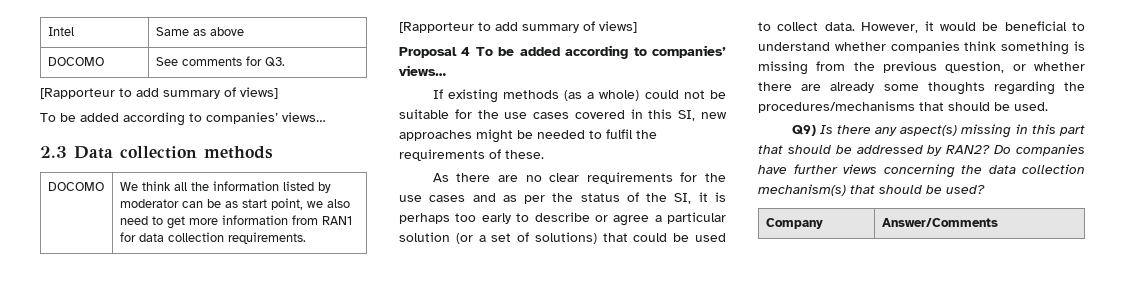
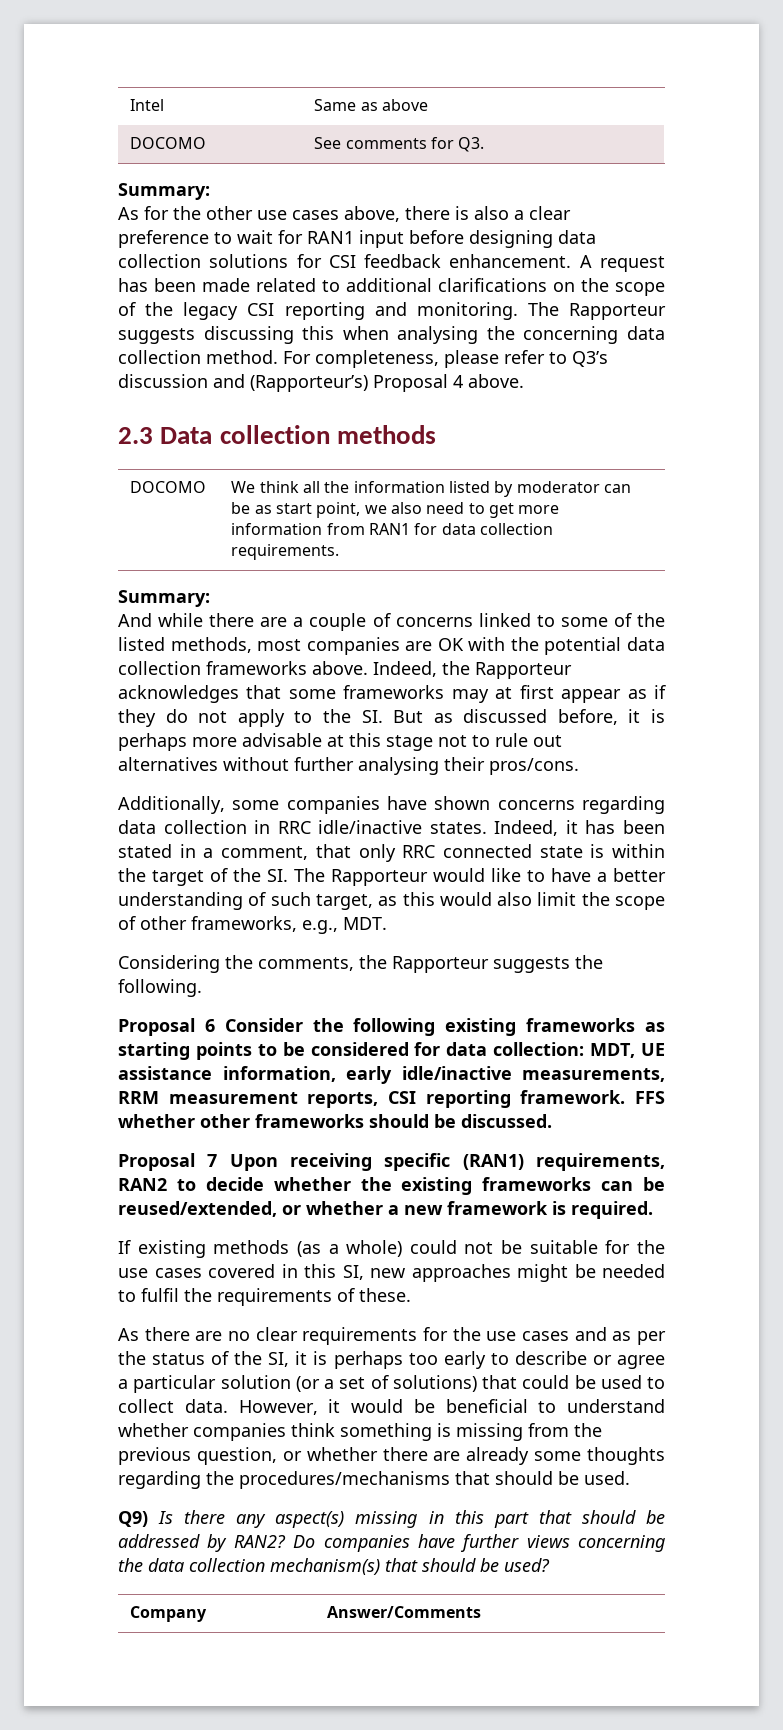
[40,87,278,99] [40,112,326,126] [Rapporteur to add summary of views] // To be added according to companies’ views… -> [118,183,210,200] [118,206,571,222] [118,230,596,248] [118,254,665,272] [118,278,665,296] [118,302,666,320] [118,326,665,344] [118,350,608,368] [118,374,524,392] Summary: // As for the other use cases above, there is also a clear preference to wait for RAN1 input before designing data collection solutions for CSI feedback enhancement. A request has been made related to additional clarifications on the scope of the legacy CSI reporting and monitoring. The Rapporteur suggests discussing this when analysing the concerning data collection method. For completeness, please refer to Q3’s discussion and (Rapporteur’s) Proposal 4 above.
[399,21,637,33] [399,45,726,59] [399,65,446,76] [Rapporteur to add summary of views] // Proposal 4 To be added according to companies’ views… -> [118,590,210,607] [118,613,665,631] [118,637,665,655] [118,661,572,679] [118,685,667,703] [118,709,665,727] [118,733,562,751] [118,757,579,775] [118,796,665,814] [118,820,665,836] [118,844,665,862] [118,868,666,886] [118,892,666,910] [118,916,387,934] [118,955,603,973] [118,979,202,997] [118,1018,665,1036] [118,1042,666,1060] [118,1066,665,1084] [118,1090,666,1108] [118,1114,552,1128] [118,1153,665,1171] [118,1177,665,1195] [118,1201,653,1219] Summary: // And while there are a couple of concerns linked to some of the listed methods, most companies are OK with the potential data collection frameworks above. Indeed, the Rapporteur acknowledges that some frameworks may at first appear as if they do not apply to the SI. But as discussed before, it is perhaps more advisable at this stage not to rule out alternatives without further analysing their pros/cons. // Additionally, some companies have shown concerns regarding data collection in RRC idle/inactive states. Indeed, it has been stated in a comment, that only RRC connected state is within the target of the SI. The Rapporteur would like to have a better understanding of such target, as this would also limit the scope of other frameworks, e.g., MDT. // Considering the comments, the Rapporteur suggests the following. // Proposal 6 Consider the following existing frameworks as starting points to be considered for data collection: MDT, UE assistance information, early idle/inactive measurements, RRM measurement reports, CSI reporting framework. FFS whether other frameworks should be discussed. // Proposal 7 Upon receiving specific (RAN1) requirements, RAN2 to decide whether the existing frameworks can be reused/extended, or whether a new framework is required.

